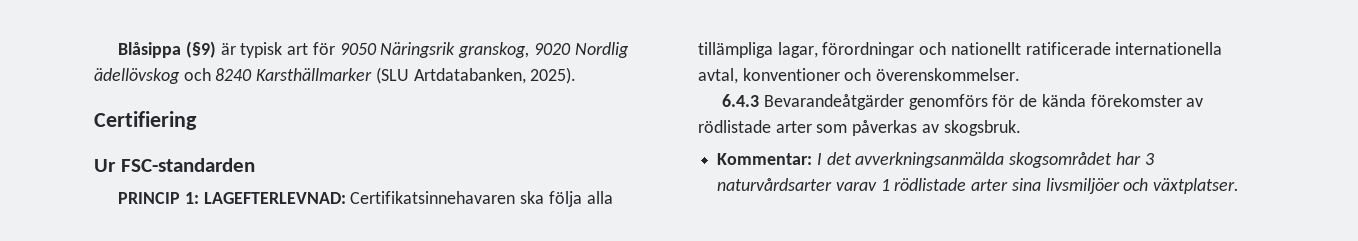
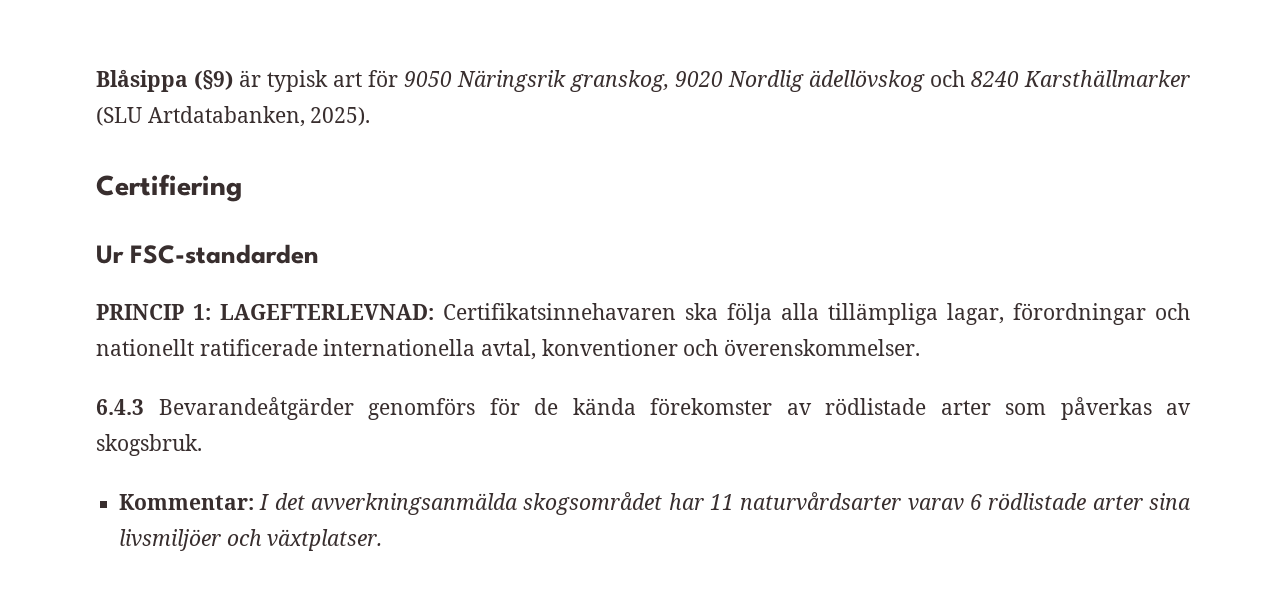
[1144,153,1154,165] 3 -> [710,494,735,510] 11
[880,179,890,191] 1 -> [970,494,983,510] 6

